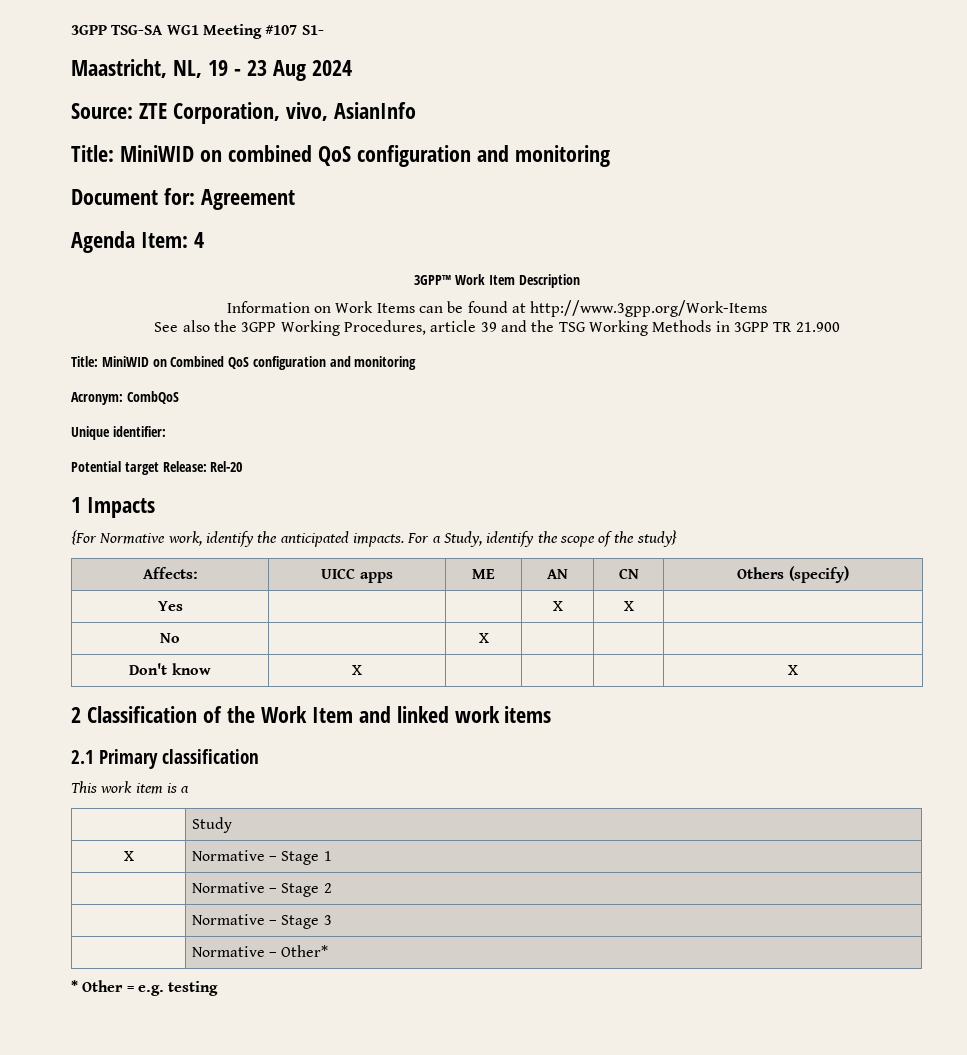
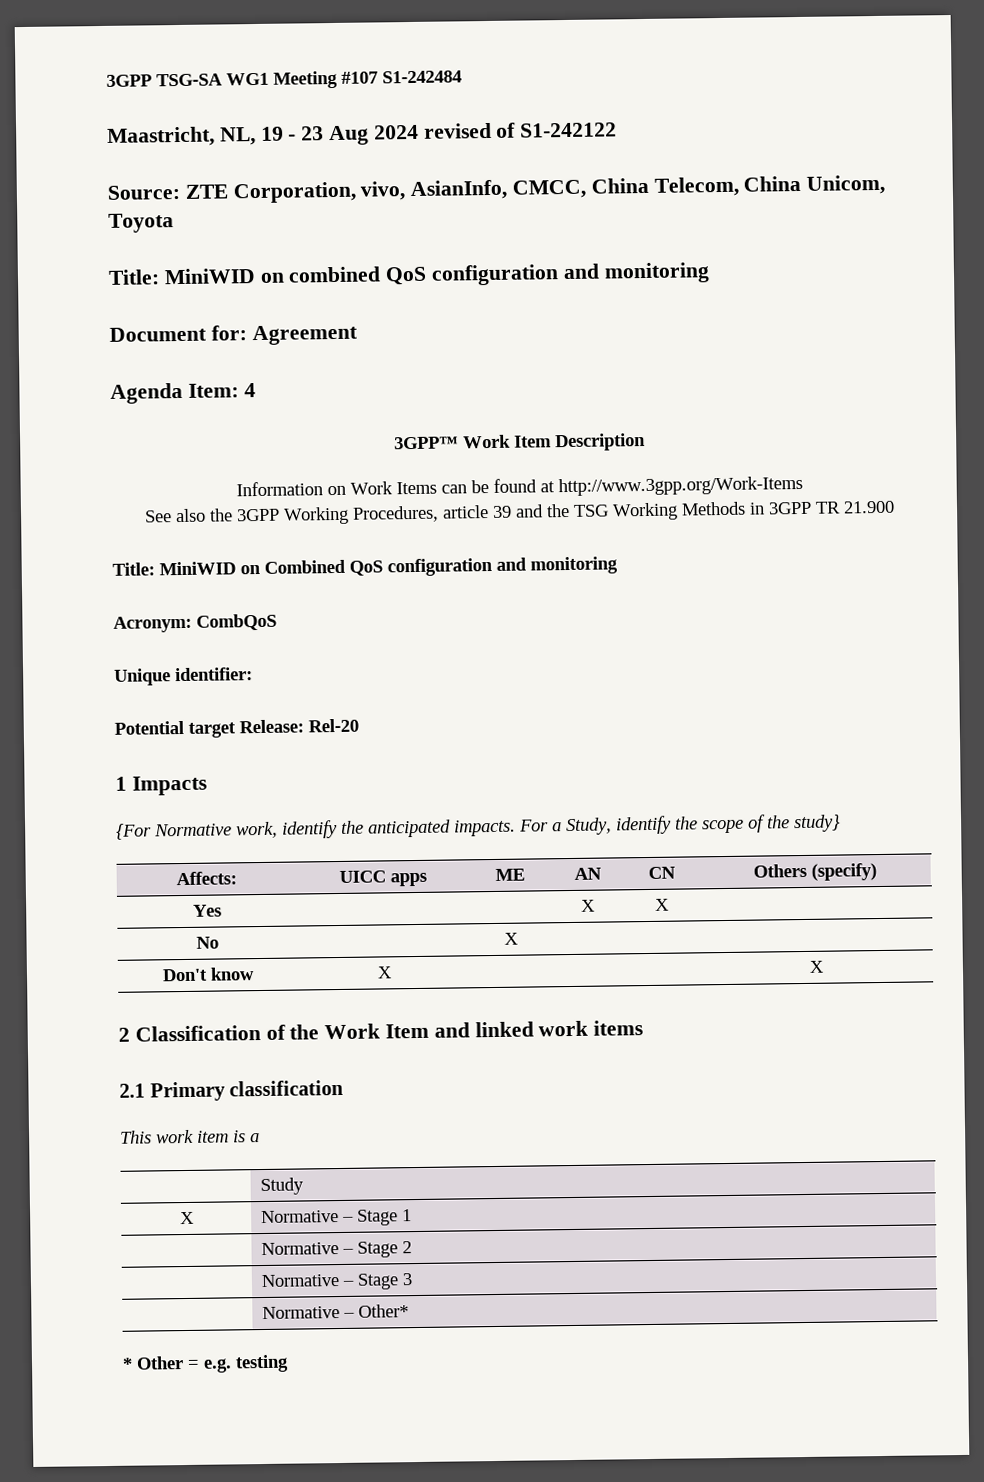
[301,25,324,35] S1- -> [382,70,462,84] S1-242484
(352, 68) none -> [423,122,618,139] revised of S1-242122
[333,102,416,119] AsianInfo -> [410,174,886,201] [108,213,174,233] AsianInfo, CMCC, China Telecom, China Unicom, Toyota

